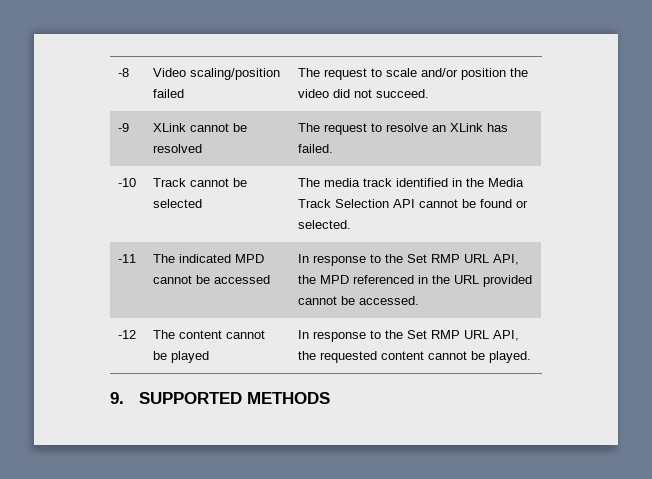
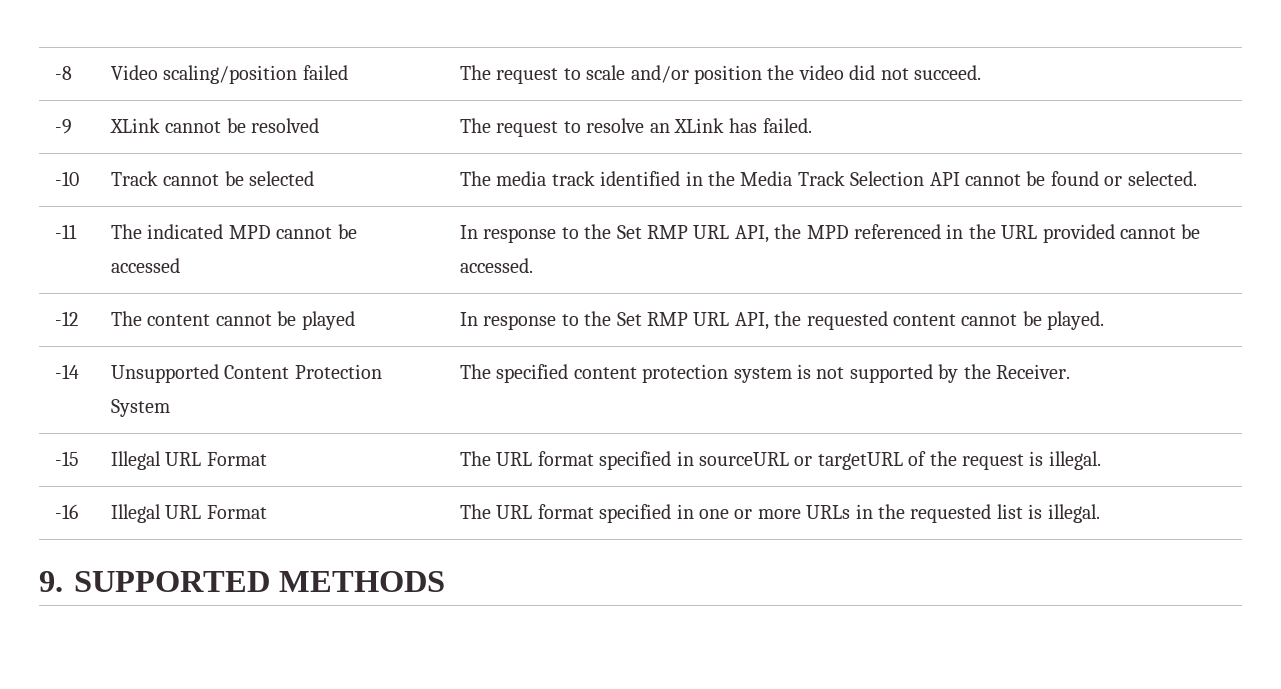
(532, 357) none -> [54,364,79,379] [110,364,382,383] [110,399,170,417] [459,364,1070,383] [54,451,79,466] [110,451,267,470] [459,451,1101,470] [54,504,78,519] [110,504,267,523] [459,504,1100,523] // -14 | Unsupported Content Protection System | The specified content protection system is not supported by the Receiver. // -15 | Illegal URL Format | The URL format specified in sourceURL or targetURL of the request is illegal. // -16 | Illegal URL Format | The URL format specified in one or more URLs in the requested list is illegal.

